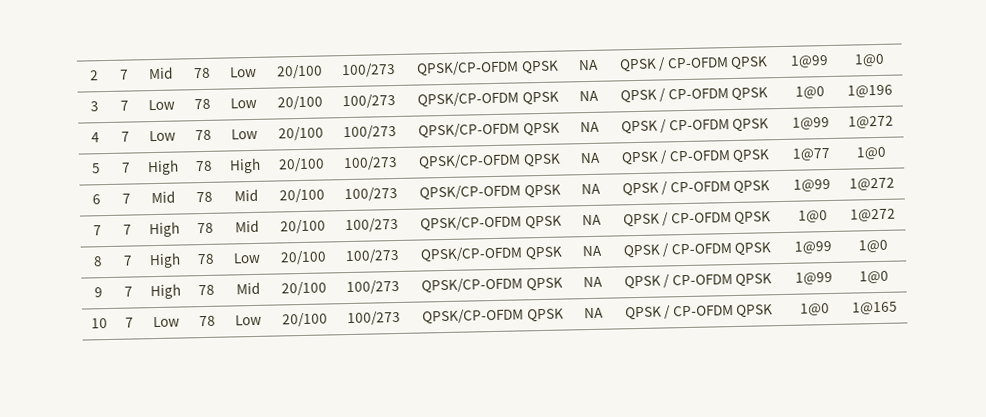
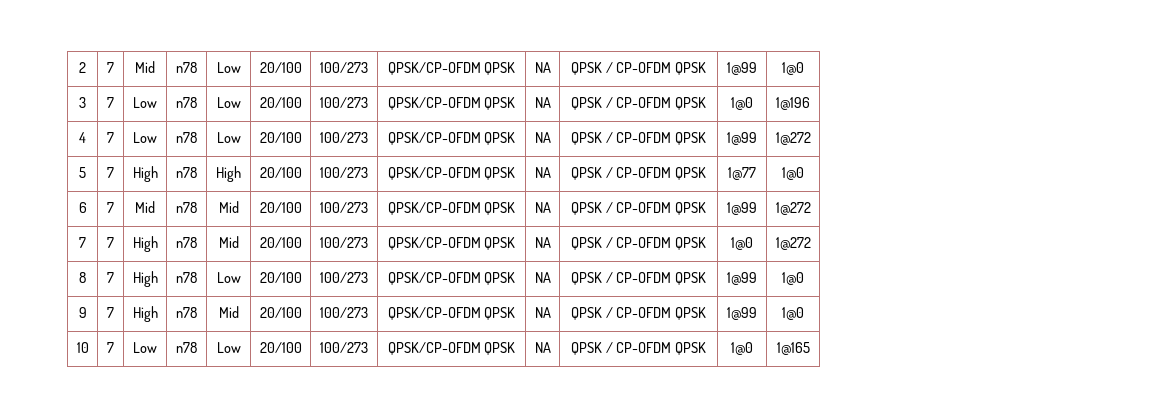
[193,67,211,79] 78 -> [176,62,197,73] n78
[193,98,211,110] 78 -> [176,97,197,108] n78
[194,129,212,141] 78 -> [176,132,197,143] n78
[194,160,213,172] 78 -> [176,167,197,178] n78
[195,191,213,203] 78 -> [176,202,197,213] n78
[196,222,214,234] 78 -> [176,237,197,248] n78
[196,253,215,265] 78 -> [176,272,197,283] n78
[197,284,215,296] 78 -> [176,307,197,318] n78
[198,315,216,327] 78 -> [176,342,197,353] n78

